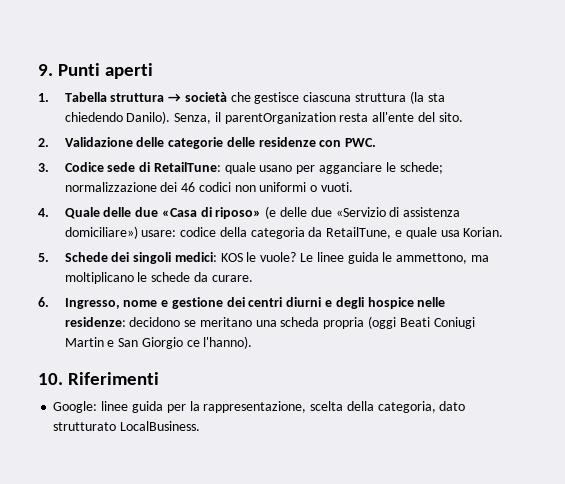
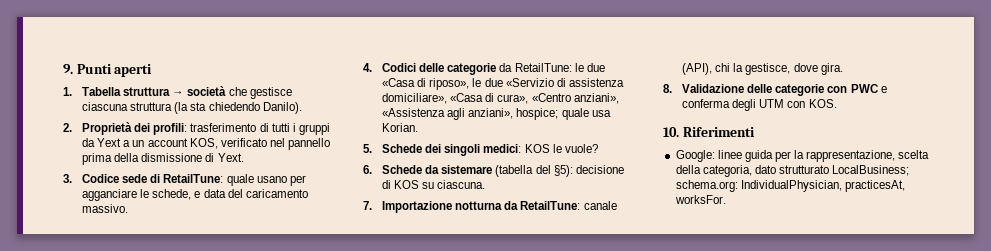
[174,112,463,124] [38,137,377,149] Senza, il parentOrganization resta all'ente del sito. // 2. Validazione delle categorie delle residenze con PWC. -> [63,122,330,135] [82,138,330,150] [82,153,244,165] // 2. Proprietà dei profili: trasferimento di tutti i gruppi da Yext a un account KOS, verificato nel pannello prima della dismissione di Yext.
[399,162,443,174] [64,182,353,192] [38,206,461,219] [64,226,402,239] schede; normalizzazione dei 46 codici non uniformi o vuoti. // 4. Quale delle due «Casa di riposo» (e delle due «Servizio di assistenza domiciliare») usare: codice della categoria da RetailTune, e -> [152,189,308,200] [82,204,129,213] [363,63,605,75] [382,78,624,90] [382,93,619,104] [382,108,559,120] schede, e data del caricamento massivo. // 4. Codici delle categorie da RetailTune: le due «Casa di riposo», le due «Servizio di assistenza domiciliare», «Casa di cura», «Centro anziani», «Assistenza agli anziani», hospice;
[299,252,489,264] [64,272,253,284] [38,297,446,309] [64,316,475,329] [64,336,253,349] Le linee guida le ammettono, ma moltiplicano le schede da curare. // 6. Ingresso, nome e gestione dei centri diurni e degli hospice nelle residenze: decidono se meritano una scheda propria (oggi Beati Coniugi Martin e San Giorgio ce l'hanno). -> [363,165,624,177] [382,180,486,189] [363,201,617,213] [682,63,843,75] [663,84,887,96] [682,99,837,111] // 6. Schede da sistemare (tabella del §5): decisione di KOS su ciascuna. // 7. Importazione notturna da RetailTune: canale (API), chi la gestisce, dove gira. // 8. Validazione delle categorie con PWC e conferma degli UTM con KOS.
[120,421,201,431] LocalBusiness. -> [832,165,910,176] [675,180,905,192] [674,195,726,204] LocalBusiness; schema.org: IndividualPhysician, practicesAt, worksFor.

